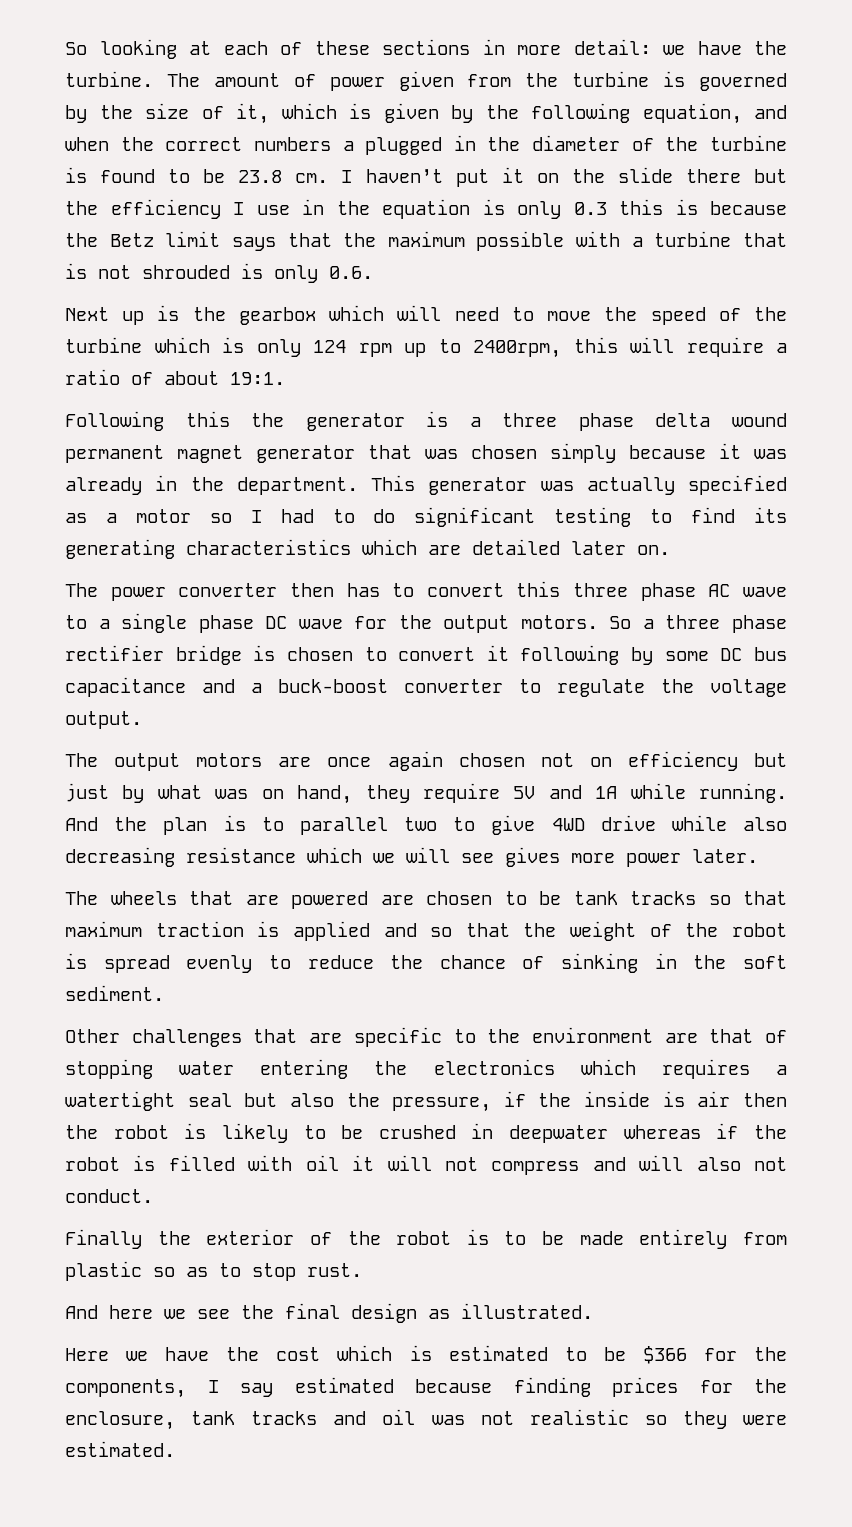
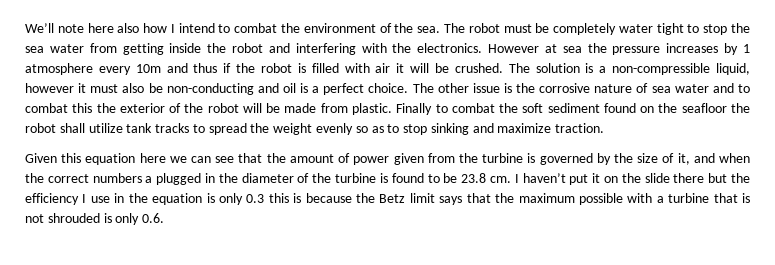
[65,39,787,59] [65,71,200,87] So looking at each of these sections in more detail: we have the turbine. The -> [25,23,750,35] [25,43,751,55] [25,63,750,75] [25,83,751,95] [25,103,750,115] [25,123,605,135] [25,153,286,165] We’ll note here also how I intend to combat the environment of the sea. The robot must be completely water tight to stop the sea water from getting inside the robot and interfering with the electronics. However at sea the pressure increases by 1 atmosphere every 10m and thus if the robot is filled with air it will be crushed. The solution is a non-compressible liquid, however it must also be non-conducting and oil is a perfect choice. The other issue is the corrosive nature of sea water and to combat this the exterior of the robot will be made from plastic. Finally to combat the soft sediment found on the seafloor the robot shall utilize tank tracks to spread the weight evenly so as to stop sinking and maximize traction. // Given this equation here we can see that the
[281,103,742,124] which is given by the following equation, -> (690, 159) none
[65,305,788,325] [65,337,787,358] [65,369,285,385] [65,411,787,431] [65,443,787,463] [65,475,787,495] [65,507,787,527] [65,539,670,559] [65,581,787,601] [65,613,788,633] [65,645,787,665] [65,677,787,697] [65,711,142,729] [65,751,788,771] [65,783,787,804] [65,815,787,835] [65,847,758,867] [65,891,787,909] [65,921,787,941] [65,953,787,973] [65,985,164,1001] [65,1027,787,1047] [65,1059,787,1079] [65,1091,787,1112] [65,1123,787,1143] [65,1155,787,1175] [65,1189,153,1203] [65,1229,787,1249] [65,1261,362,1281] [65,1303,593,1323] [65,1345,788,1364] [65,1377,787,1398] [65,1409,788,1430] [65,1441,175,1457] // Next up is the gearbox which will need to move the speed of the turbine which is only 124 rpm up to 2400rpm, this will require a ratio of about 19:1. // Following this the generator is a three phase delta wound permanent magnet generator that was chosen simply because it was already in the department. This generator was actually specified as a motor so I had to do significant testing to find its generating characteristics which are detailed later on. // The power converter then has to convert this three phase AC wave to a single phase DC wave for the output motors. So a three phase rectifier bridge is chosen to convert it following by some DC bus capacitance and a buck-boost converter to regulate the voltage output. // The output motors are once again chosen not on efficiency but just by what was on hand, they require 5V and 1A while running. And the plan is to parallel two to give 4WD drive while also decreasing resistance which we will see gives more power later. // The wheels that are powered are chosen to be tank tracks so that maximum traction is applied and so that the weight of the robot is spread evenly to reduce the chance of sinking in the soft sediment. // Other challenges that are specific to the environment are that of stopping water entering the electronics which requires a watertight seal but also the pressure, if the inside is air then the robot is likely to be crushed in deepwater whereas if the robot is filled with oil it will not compress and will also not conduct. // Finally the exterior of the robot is to be made entirely from plastic so as to stop rust. // And here we see the final design as illustrated. // Here we have the cost which is estimated to be $366 for the components, I say estimated because finding prices for the enclosure, tank tracks and oil was not realistic so they were estimated. -> (165, 218) none

